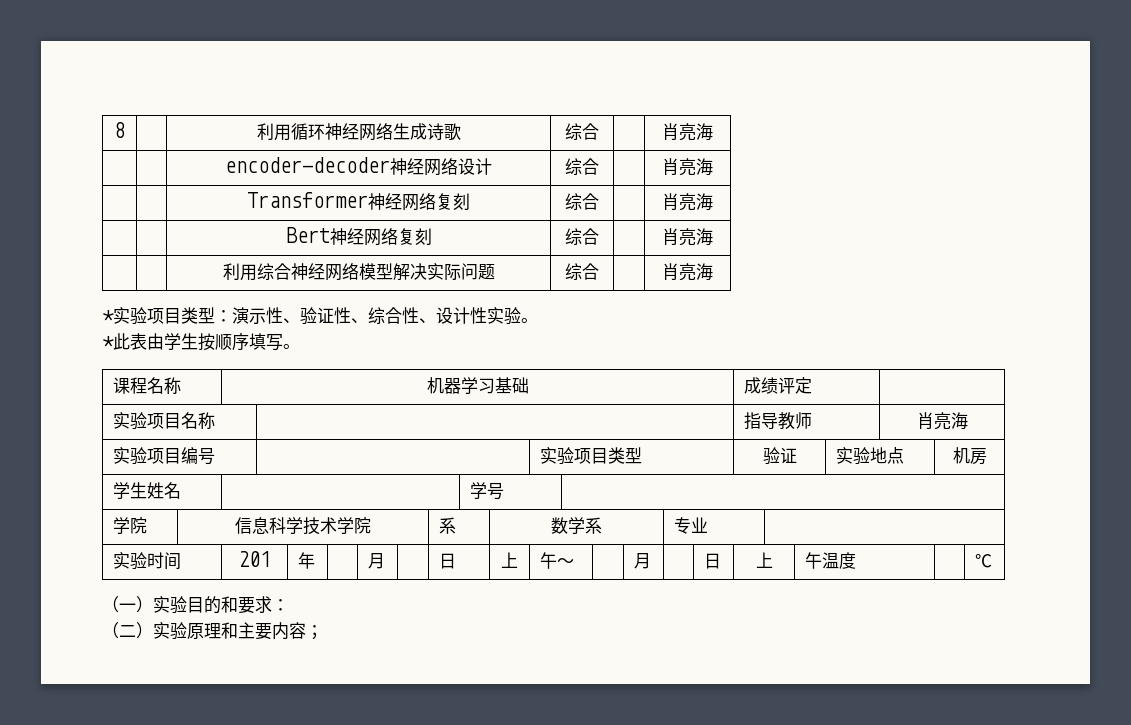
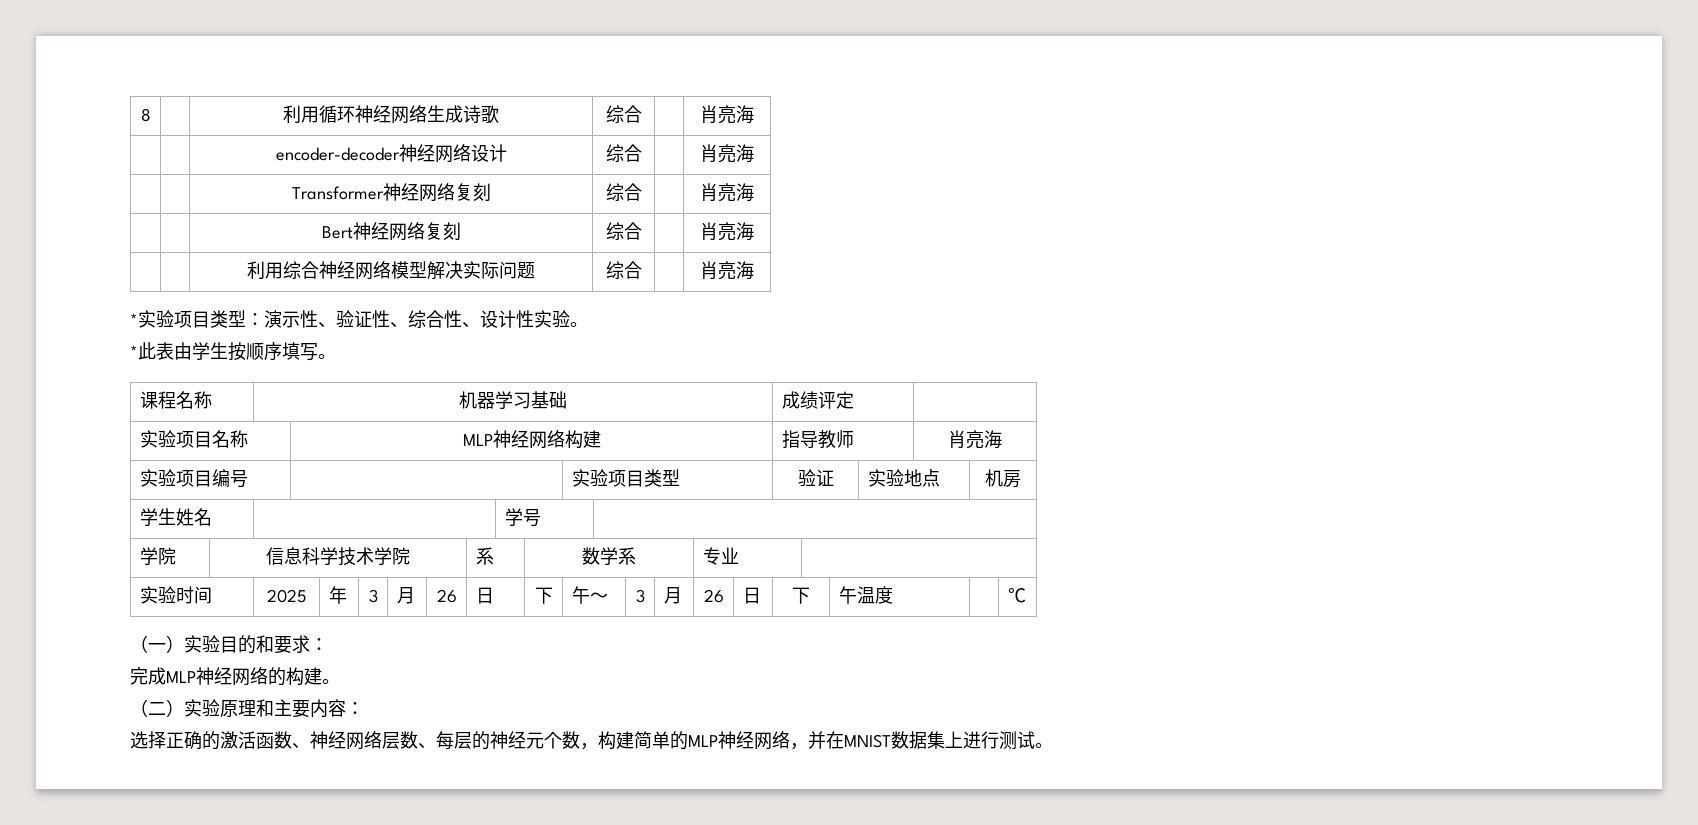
(216, 420) none -> [462,430,601,449] MLP神经网络构建
[238,551,271,567] 201 -> [267,589,306,603] 2025
[368,553,386,569] [439,553,457,569] [501,552,518,568] | 月 | | 日 | 上 -> [368,589,378,603] [396,587,415,604] [436,589,457,603] [475,587,494,604] [534,587,553,604] 3 | 月 | 26 | 日 | 下
[634,553,652,569] [704,553,722,569] [755,552,773,568] | 月 | | 日 | 上 -> [635,589,645,603] [663,587,682,604] [703,589,724,603] [742,587,761,604] [792,587,810,604] 3 | 月 | 26 | 日 | 下
(289, 605) none -> [130,667,340,686] // 完成MLP神经网络的构建。
[306,625,323,640] ； -> [346,702,364,715] [130,731,1053,750] ： // 选择正确的激活函数、神经网络层数、每层的神经元个数，构建简单的MLP神经网络，并在MNIST数据集上进行测试。

